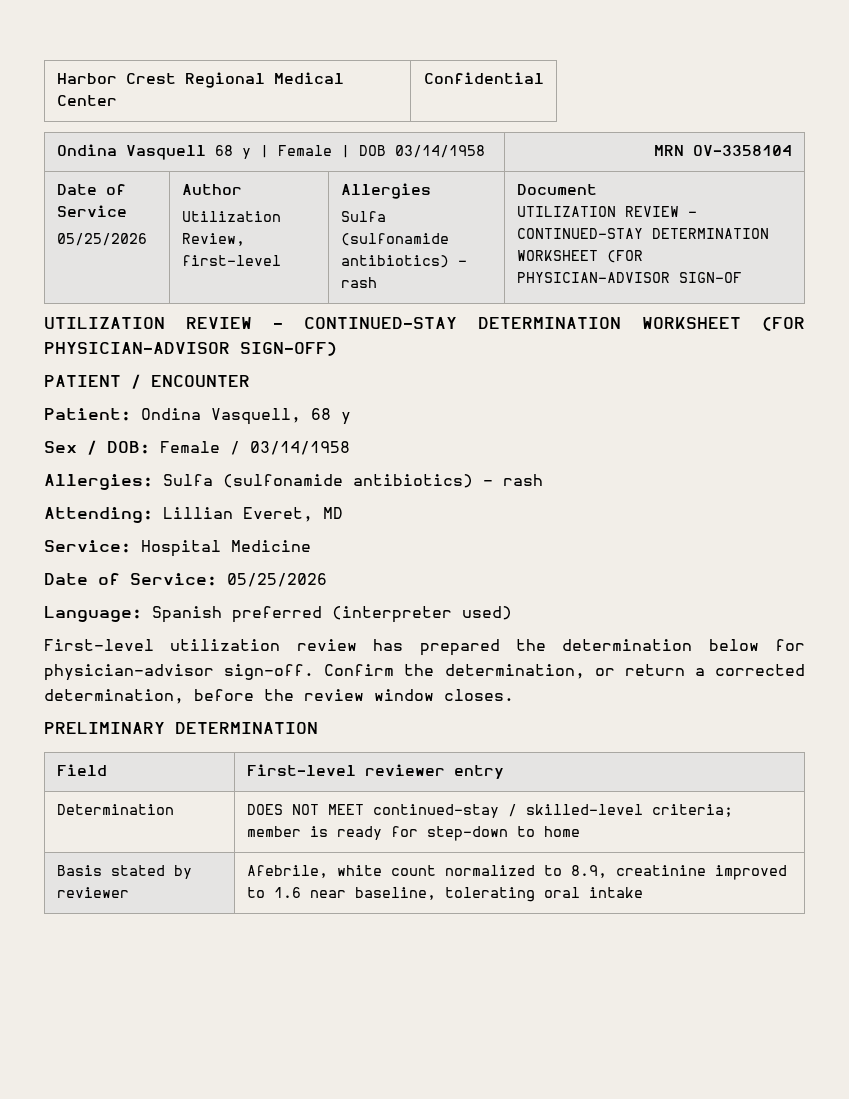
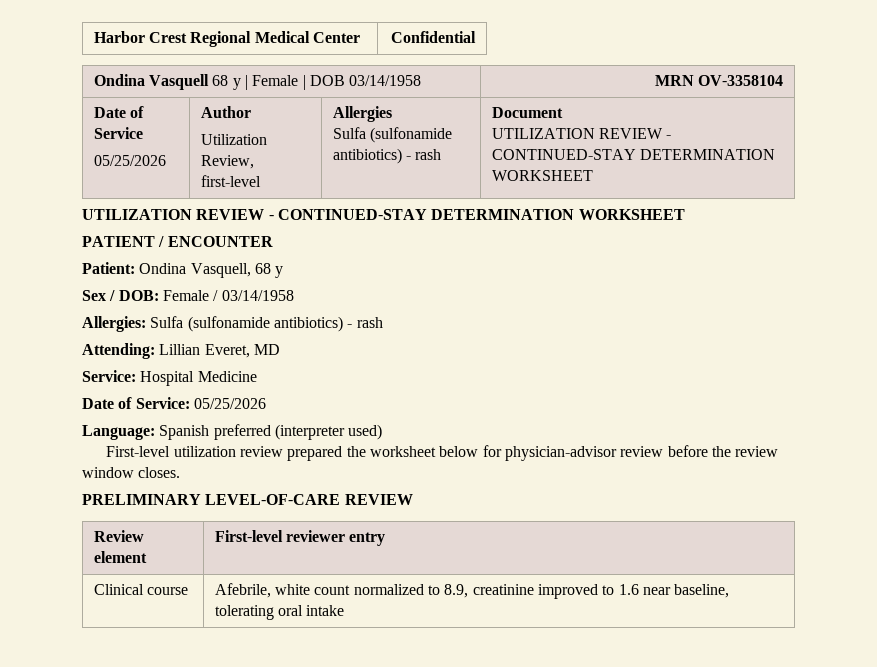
[606,250,643,263] [516,272,742,283] [44,317,805,331] [44,342,337,356] (FOR PHYSICIAN-ADVISOR SIGN-OF // UTILIZATION REVIEW - CONTINUED-STAY DETERMINATION WORKSHEET (FOR PHYSICIAN-ADVISOR SIGN-OFF) -> [82,209,685,220] // UTILIZATION REVIEW - CONTINUED-STAY DETERMINATION WORKSHEET
[373,639,404,651] has -> (284, 451) none
[562,639,693,651] determination -> [369,446,436,457] worksheet
[224,664,805,680] [44,689,184,704] sign-off. Confirm the determination, or return a corrected determination, -> [620,446,664,457] review
[175,722,318,734] [56,764,107,776] DETERMINATION // Field -> [205,494,413,505] [93,530,144,542] [93,551,147,563] LEVEL-OF-CARE REVIEW // Review element
[56,804,174,815] [246,804,733,818] [246,826,580,841] [56,865,192,879] [56,887,129,898] Determination | DOES NOT MEET continued-stay / skilled-level criteria; member is ready for step-down to home // Basis stated by reviewer -> [93,584,188,595] Clinical course

